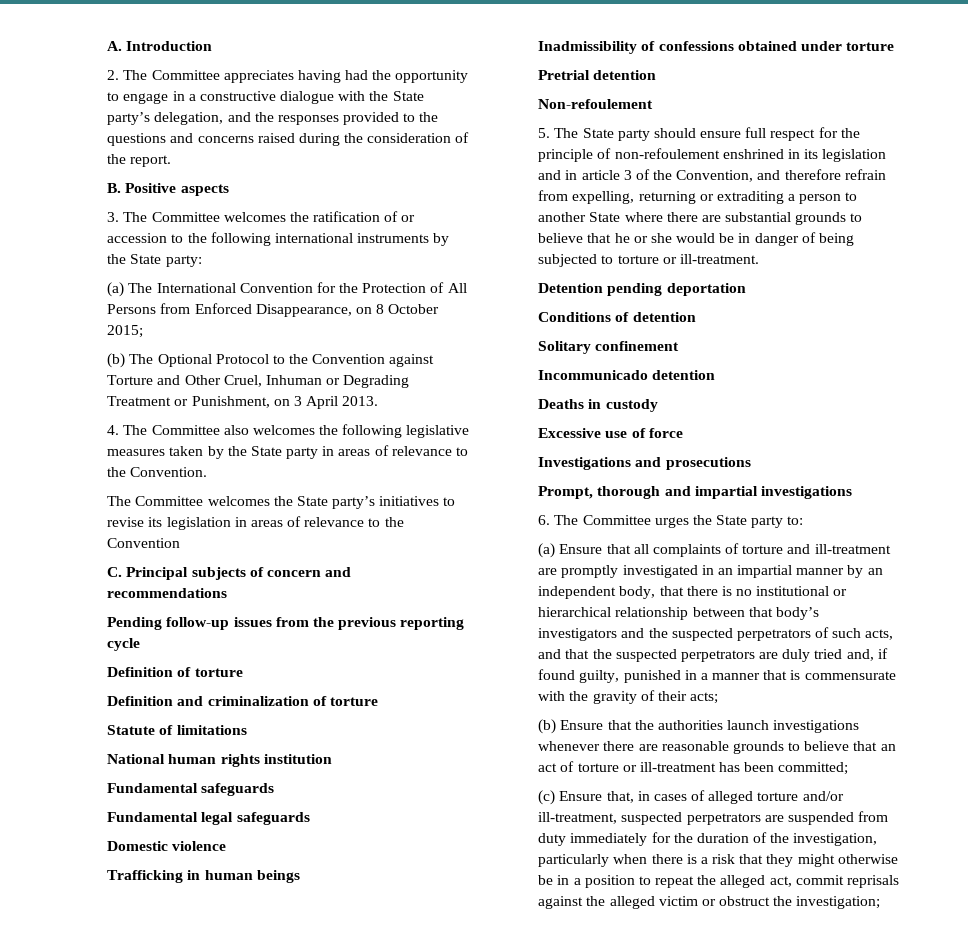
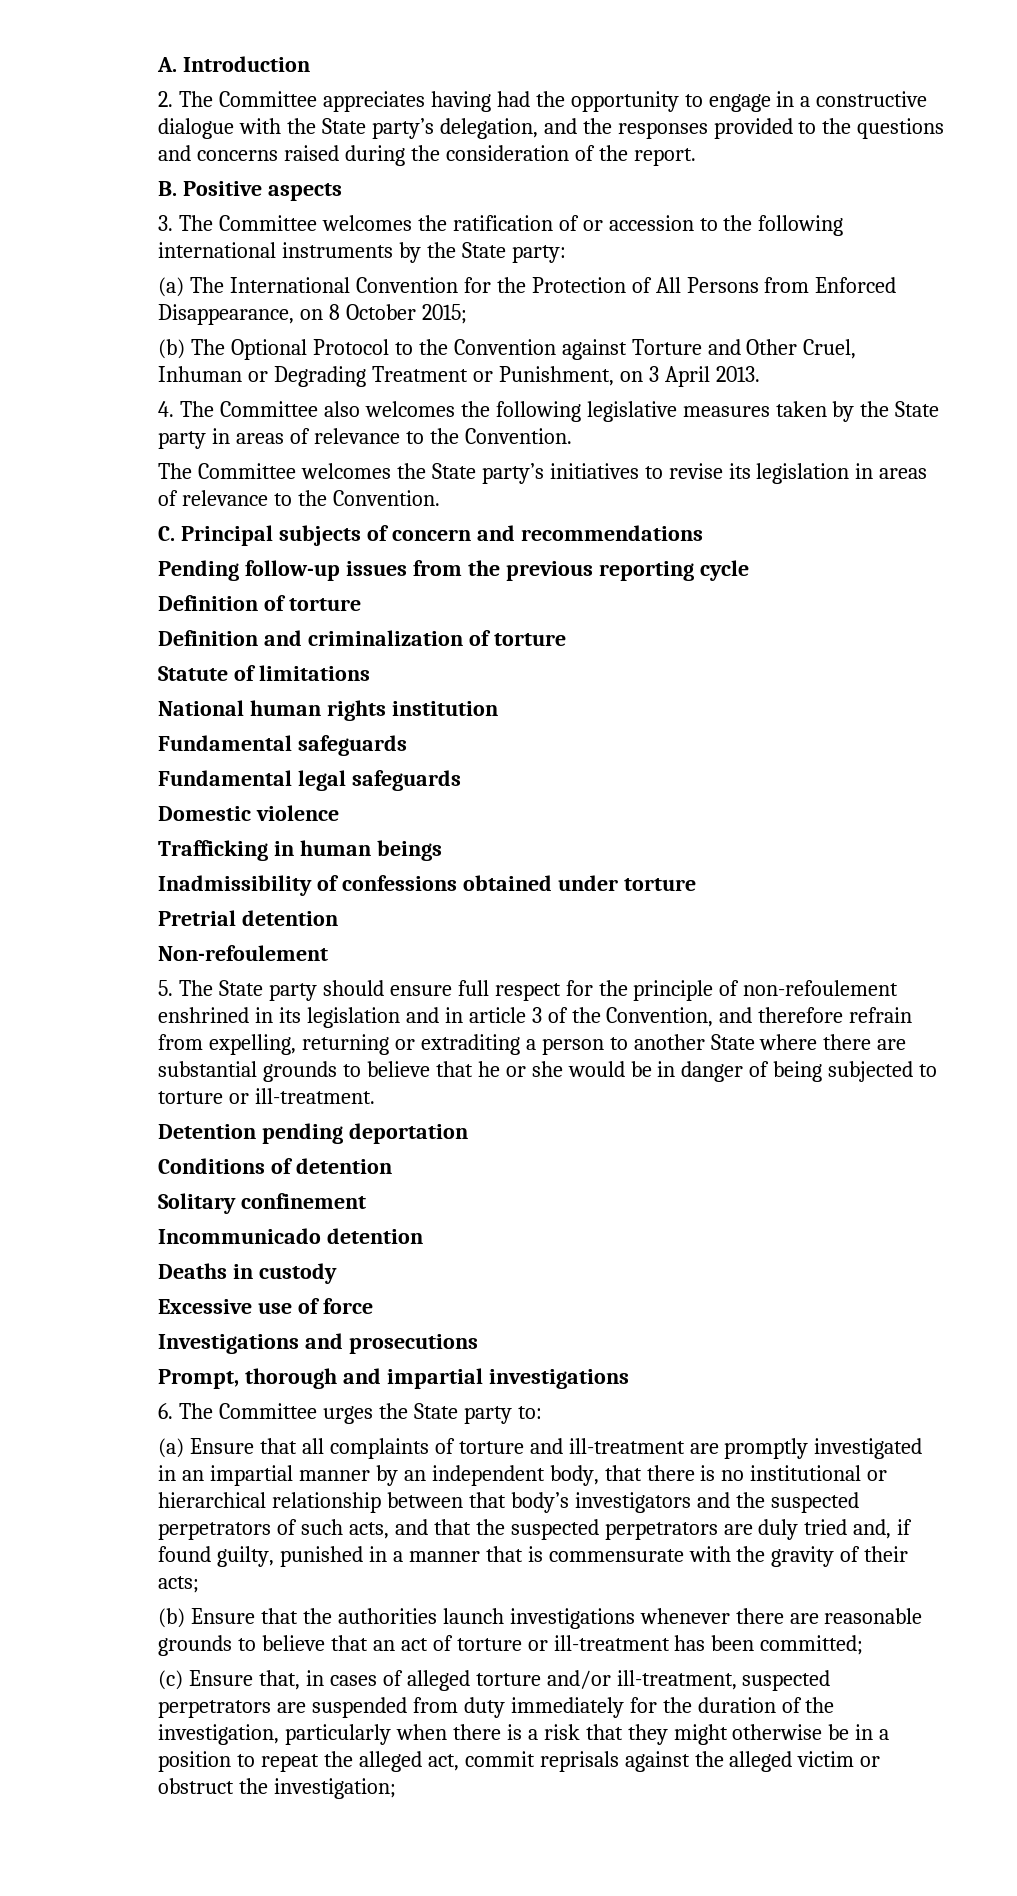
[107,538,181,548] Convention -> [332,490,440,506] Convention.

